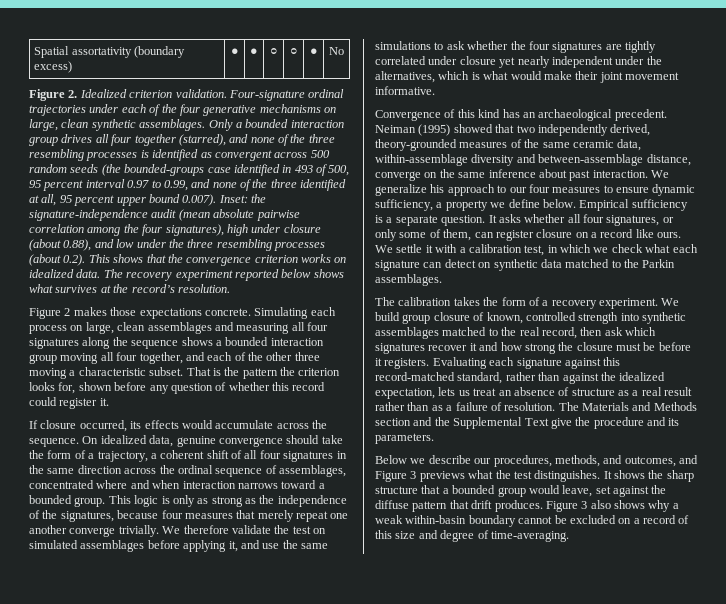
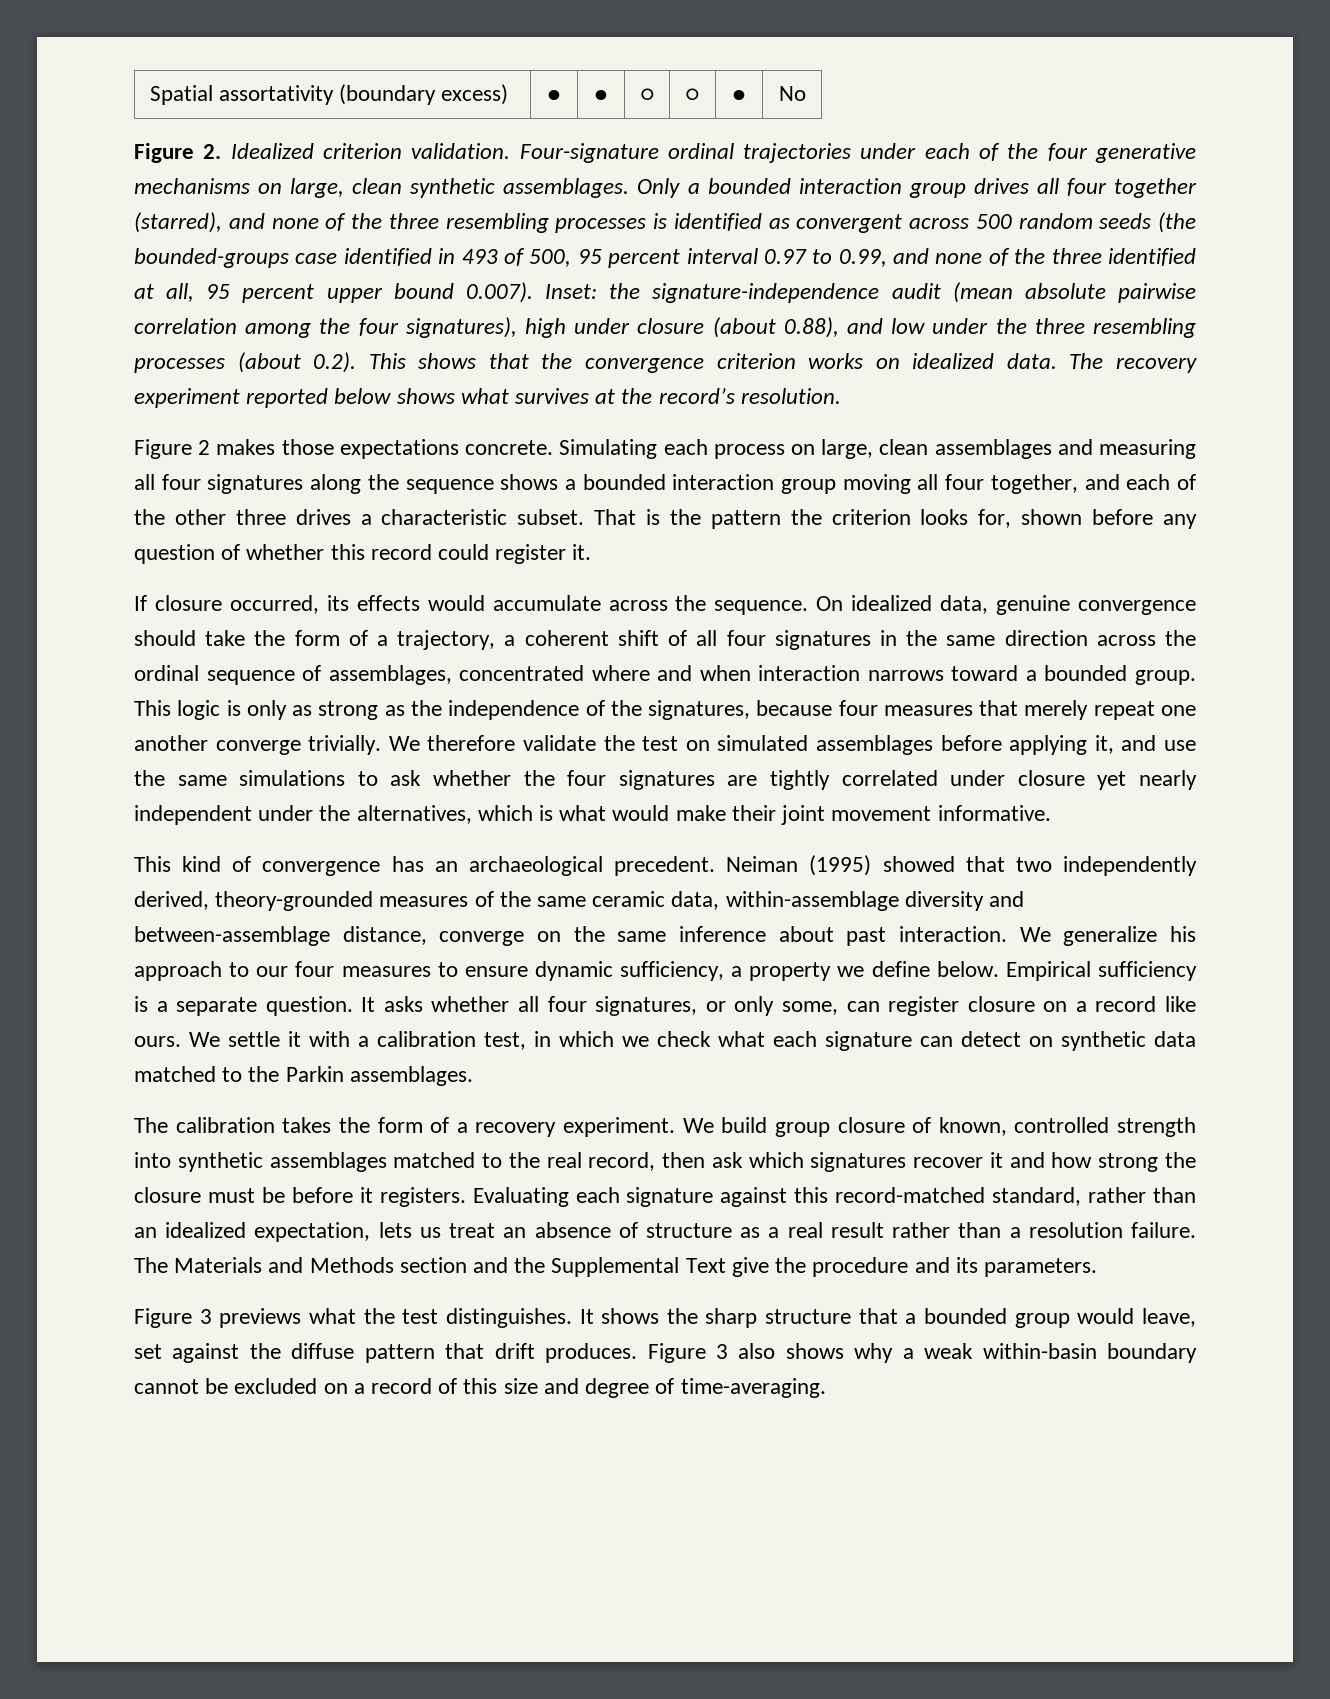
[29,368,67,379] moving -> [295,509,351,525] drives
[375,109,501,121] Convergence of this kind -> [134,856,381,876] This kind of convergence
[399,229,472,241] some of them, -> [781,1001,838,1015] some,
[562,372,616,384] against the -> [134,1227,157,1238] an
[431,402,556,411] as a failure of resolution. -> [1009,1222,1196,1238] a resolution failure.
[375,455,698,467] Below we describe our procedures, methods, and outcomes, and -> (1097, 1267) none

